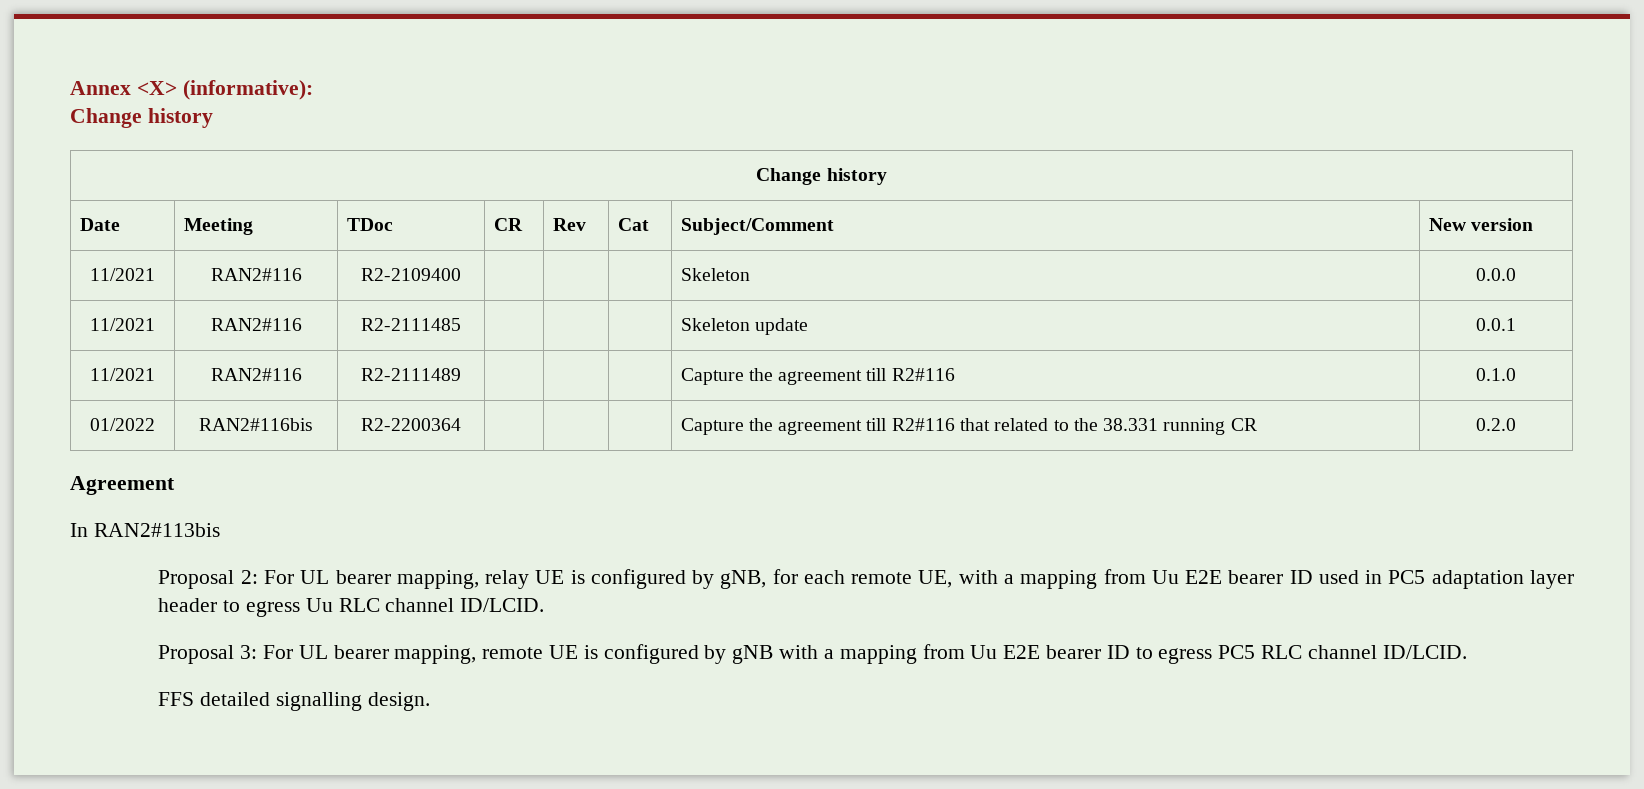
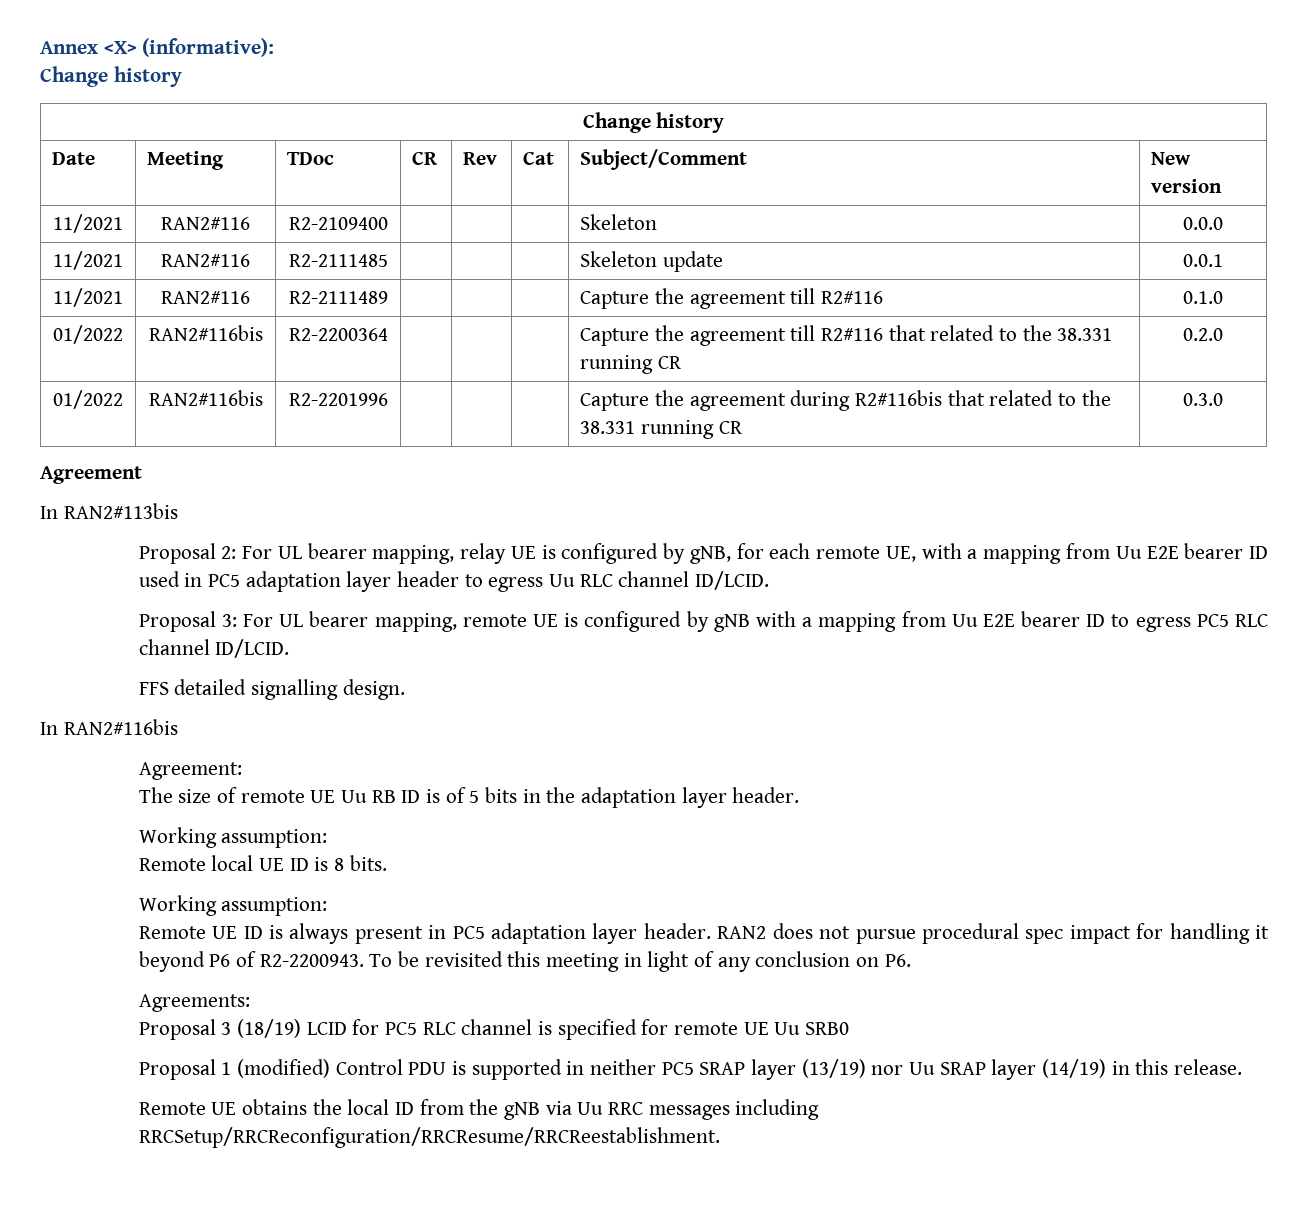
(1516, 424) none -> [53,390,123,409] [148,390,263,406] [288,393,388,406] [580,390,1111,411] [580,420,743,439] [1183,393,1223,406] // 01/2022 | RAN2#116bis | R2-2201996 | | | | Capture the agreement during R2#116bis that related to the 38.331 running CR | 0.3.0
(430, 701) none -> [40,719,178,735] [138,762,242,780] [138,787,800,808] [138,827,328,848] [138,855,387,871] [138,895,328,916] [138,923,1270,944] [138,951,911,972] [138,994,250,1012] [138,1019,850,1040] [138,1059,1243,1080] [138,1099,820,1120] [138,1127,720,1148] // In RAN2#116bis // Agreement: // The size of remote UE Uu RB ID is of 5 bits in the adaptation layer header. // Working assumption: // Remote local UE ID is 8 bits. // Working assumption: // Remote UE ID is always present in PC5 adaptation layer header. RAN2 does not pursue procedural spec impact for handling it beyond P6 of R2-2200943. To be revisited this meeting in light of any conclusion on P6. // Agreements: // Proposal 3 (18/19) LCID for PC5 RLC channel is specified for remote UE Uu SRB0 // Proposal 1 (modified) Control PDU is supported in neither PC5 SRAP layer (13/19) nor Uu SRAP layer (14/19) in this release. // Remote UE obtains the local ID from the gNB via Uu RRC messages including RRCSetup/RRCReconfiguration/RRCResume/RRCReestablishment.

